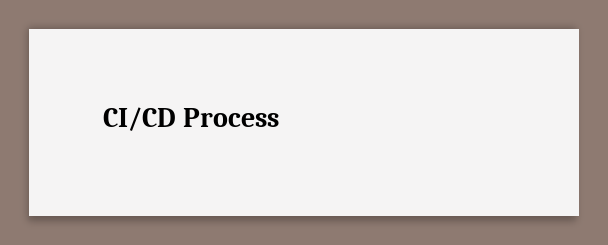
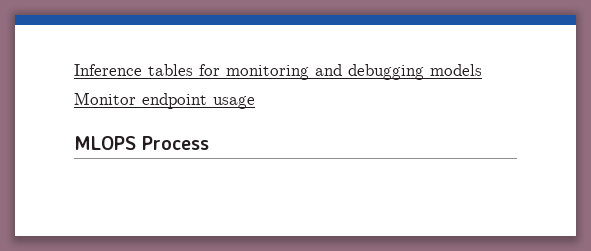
[103,107,176,131] CI/CD -> [74,64,482,80] [74,92,255,109] [74,136,136,150] Inference tables for monitoring and debugging models // Monitor endpoint usage // MLOPS

